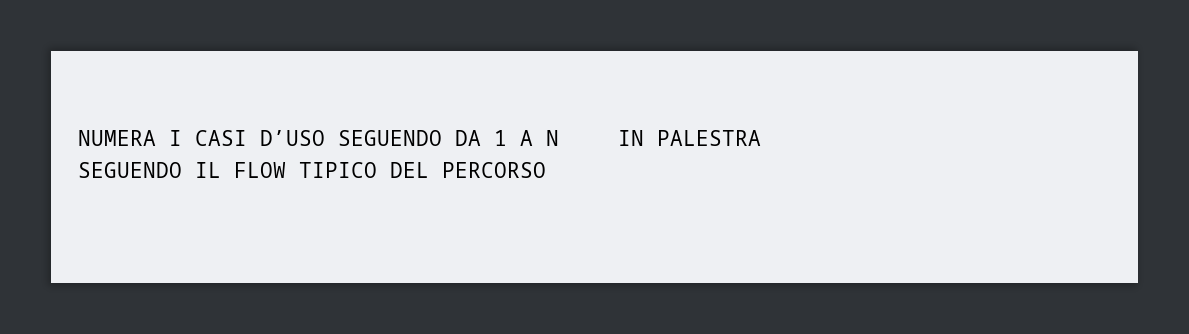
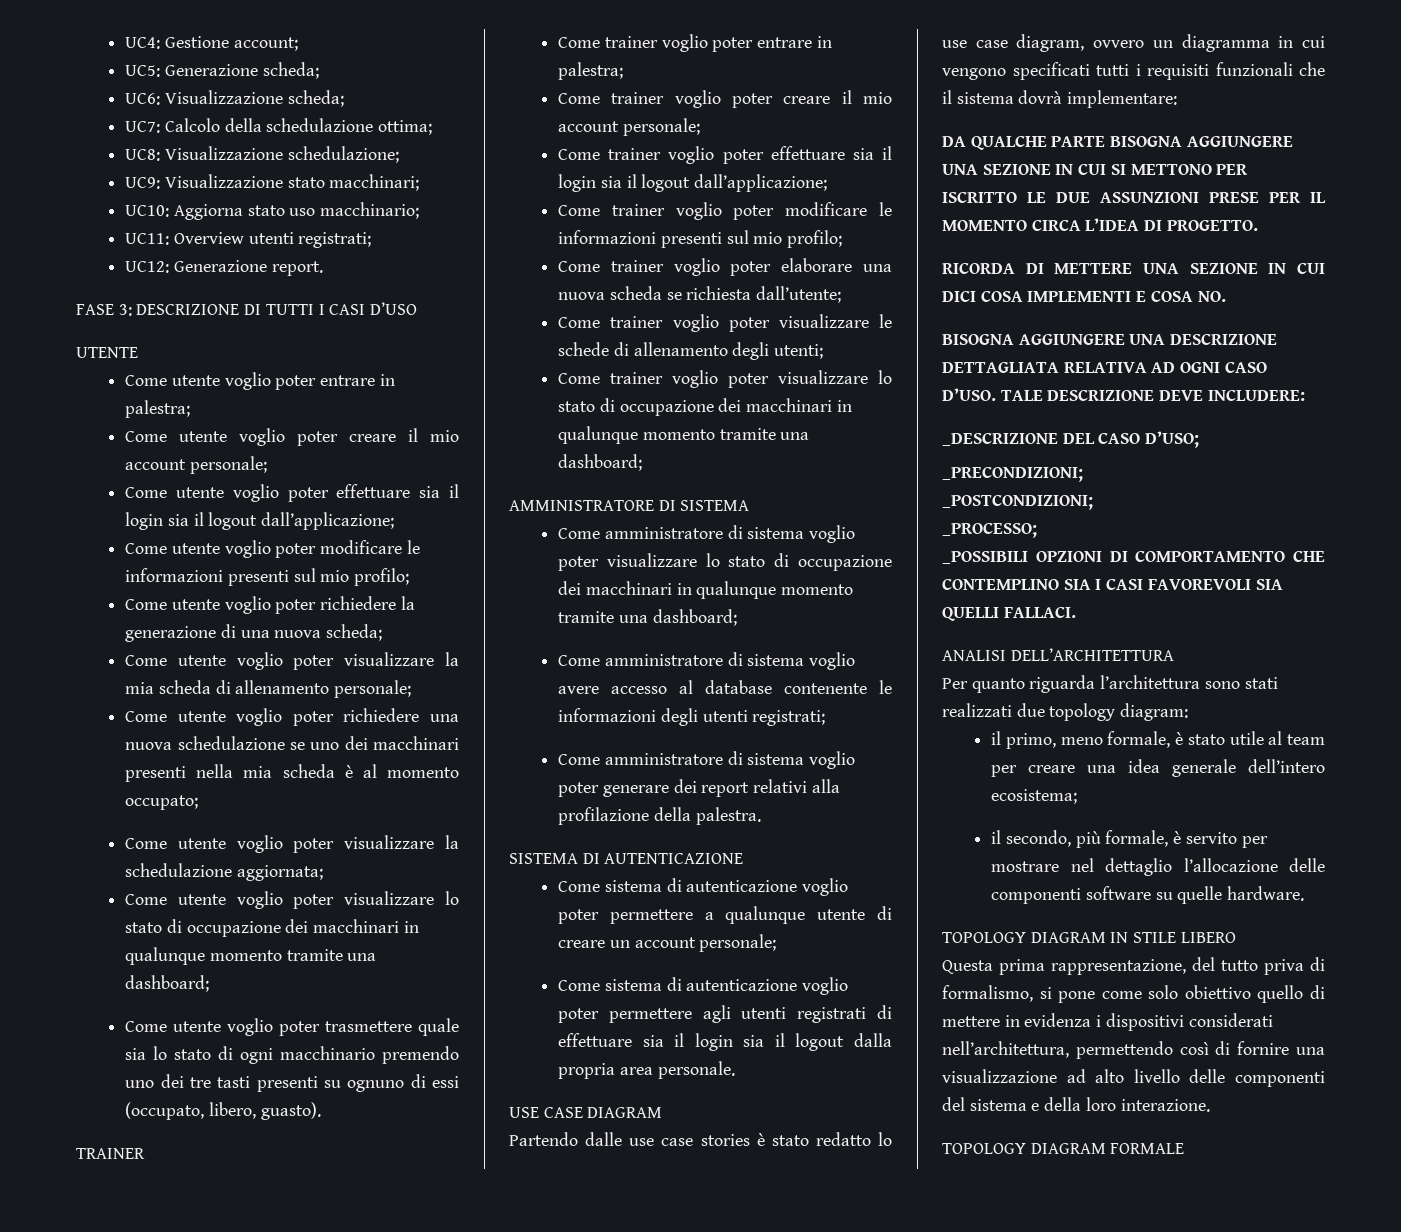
[78,130,559,146] [78,162,546,178] [618,130,761,146] NUMERA I CASI D’USO SEGUENDO DA 1 A N SEGUENDO IL FLOW TIPICO DEL PERCORSO IN PALESTRA -> [125,36,298,51] [125,62,319,79] [125,90,344,107] [125,118,433,135] [125,146,399,163] [125,174,420,191] [125,202,420,220] [125,232,372,248] [125,260,323,276] [76,302,418,316] [76,347,138,358] [125,372,395,390] [125,400,191,418] [125,428,459,446] [125,456,267,474] [125,484,459,502] [125,512,395,530] [125,540,420,558] [125,568,410,586] [125,596,415,614] [125,624,383,642] [125,652,459,670] [125,680,412,698] [125,708,459,726] [125,736,460,750] [125,764,460,782] [125,795,199,810] [125,835,459,853] [125,863,323,881] [125,891,459,909] [125,919,419,937] [125,947,377,965] [125,975,210,992] [125,1018,460,1036] [125,1046,459,1064] [125,1074,459,1092] [125,1102,321,1120] [76,1148,145,1159] [558,34,832,52] [558,62,624,80] [558,90,892,108] [558,118,700,136] [558,146,892,164] [558,174,828,192] [558,202,892,220] [558,230,843,248] [558,258,892,276] [558,286,842,303] [558,314,892,332] [558,342,824,360] [558,370,892,388] [558,398,852,416] [558,426,810,444] [558,454,643,471] [509,500,750,511] [558,525,856,543] [558,553,892,571] [558,581,854,599] [558,609,737,626] [558,652,856,670] [558,680,892,694] [558,708,826,726] [558,751,856,769] [558,779,840,797] [558,807,761,825] [509,853,744,864] [558,878,849,896] [558,906,892,924] [558,934,777,952] [558,977,849,995] [558,1005,892,1023] [558,1033,892,1051] [558,1061,735,1079] [509,1107,663,1118] [509,1132,892,1146] [942,34,1325,52] [942,62,1325,80] [942,90,1178,108] [942,136,1293,150] [942,164,1249,175] [942,192,1326,203] [942,218,1258,231] [942,263,1325,274] [942,291,1226,302] [942,334,1278,345] [942,362,1267,373] [942,388,1305,401] [942,431,1200,448] [942,467,1083,482] [942,495,1093,510] [942,523,1037,538] [942,551,1325,564] [942,579,1283,590] [942,607,1076,621] [942,648,1174,661] [942,675,1278,693] [942,703,1189,721] [991,731,1325,749] [991,759,1325,777] [991,789,1078,804] [991,830,1268,848] [991,858,1325,876] [991,886,1305,904] [942,932,1236,943] [942,957,1325,975] [942,985,1325,1003] [942,1013,1273,1031] [942,1041,1325,1059] [942,1069,1325,1087] [942,1097,1210,1112] [942,1143,1185,1154] UC4: Gestione account; // UC5: Generazione scheda; // UC6: Visualizzazione scheda; // UC7: Calcolo della schedulazione ottima; // UC8: Visualizzazione schedulazione; // UC9: Visualizzazione stato macchinari; // UC10: Aggiorna stato uso macchinario; // UC11: Overview utenti registrati; // UC12: Generazione report. // FASE 3: DESCRIZIONE DI TUTTI I CASI D’USO // UTENTE // Come utente voglio poter entrare in palestra; // Come utente voglio poter creare il mio account personale; // Come utente voglio poter effettuare sia il login sia il logout dall’applicazione; // Come utente voglio poter modificare le informazioni presenti sul mio profilo; // Come utente voglio poter richiedere la generazione di una nuova scheda; // Come utente voglio poter visualizzare la mia scheda di allenamento personale; // Come utente voglio poter richiedere una nuova schedulazione se uno dei macchinari presenti nella mia scheda è al momento occupato; // Come utente voglio poter visualizzare la schedulazione aggiornata; // Come utente voglio poter visualizzare lo stato di occupazione dei macchinari in qualunque momento tramite una dashboard; // Come utente voglio poter trasmettere quale sia lo stato di ogni macchinario premendo uno dei tre tasti presenti su ognuno di essi (occupato, libero, guasto). // TRAINER // Come trainer voglio poter entrare in palestra; // Come trainer voglio poter creare il mio account personale; // Come trainer voglio poter effettuare sia il login sia il logout dall’applicazione; // Come trainer voglio poter modificare le informazioni presenti sul mio profilo; // Come trainer voglio poter elaborare una nuova scheda se richiesta dall’utente; // Come trainer voglio poter visualizzare le schede di allenamento degli utenti; // Come trainer voglio poter visualizzare lo stato di occupazione dei macchinari in qualunque momento tramite una dashboard; // AMMINISTRATORE DI SISTEMA // Come amministratore di sistema voglio poter visualizzare lo stato di occupazione dei macchinari in qualunque momento tramite una dashboard; // Come amministratore di sistema voglio avere accesso al database contenente le informazioni degli utenti registrati; // Come amministratore di sistema voglio poter generare dei report relativi alla profilazione della palestra. // SISTEMA DI AUTENTICAZIONE // Come sistema di autenticazione voglio poter permettere a qualunque utente di creare un account personale; // Come sistema di autenticazione voglio poter permettere agli utenti registrati di effettuare sia il login sia il logout dalla propria area personale. // USE CASE DIAGRAM // Partendo dalle use case stories è stato redatto lo use case diagram, ovvero un diagramma in cui vengono specificati tutti i requisiti funzionali che il sistema dovrà implementare: // DA QUALCHE PARTE BISOGNA AGGIUNGERE UNA SEZIONE IN CUI SI METTONO PER ISCRITTO LE DUE ASSUNZIONI PRESE PER IL MOMENTO CIRCA L’IDEA DI PROGETTO. // RICORDA DI METTERE UNA SEZIONE IN CUI DICI COSA IMPLEMENTI E COSA NO. // BISOGNA AGGIUNGERE UNA DESCRIZIONE DETTAGLIATA RELATIVA AD OGNI CASO D’USO. TALE DESCRIZIONE DEVE INCLUDERE: // _DESCRIZIONE DEL CASO D’USO; // _PRECONDIZIONI; // _POSTCONDIZIONI; // _PROCESSO; // _POSSIBILI OPZIONI DI COMPORTAMENTO CHE CONTEMPLINO SIA I CASI FAVOREVOLI SIA QUELLI FALLACI. // ANALISI DELL’ARCHITETTURA // Per quanto riguarda l’architettura sono stati realizzati due topology diagram: // il primo, meno formale, è stato utile al team per creare una idea generale dell’intero ecosistema; // il secondo, più formale, è servito per mostrare nel dettaglio l’allocazione delle componenti software su quelle hardware. // TOPOLOGY DIAGRAM IN STILE LIBERO // Questa prima rappresentazione, del tutto priva di formalismo, si pone come solo obiettivo quello di mettere in evidenza i dispositivi considerati nell’architettura, permettendo così di fornire una visualizzazione ad alto livello delle componenti del sistema e della loro interazione. // TOPOLOGY DIAGRAM FORMALE

